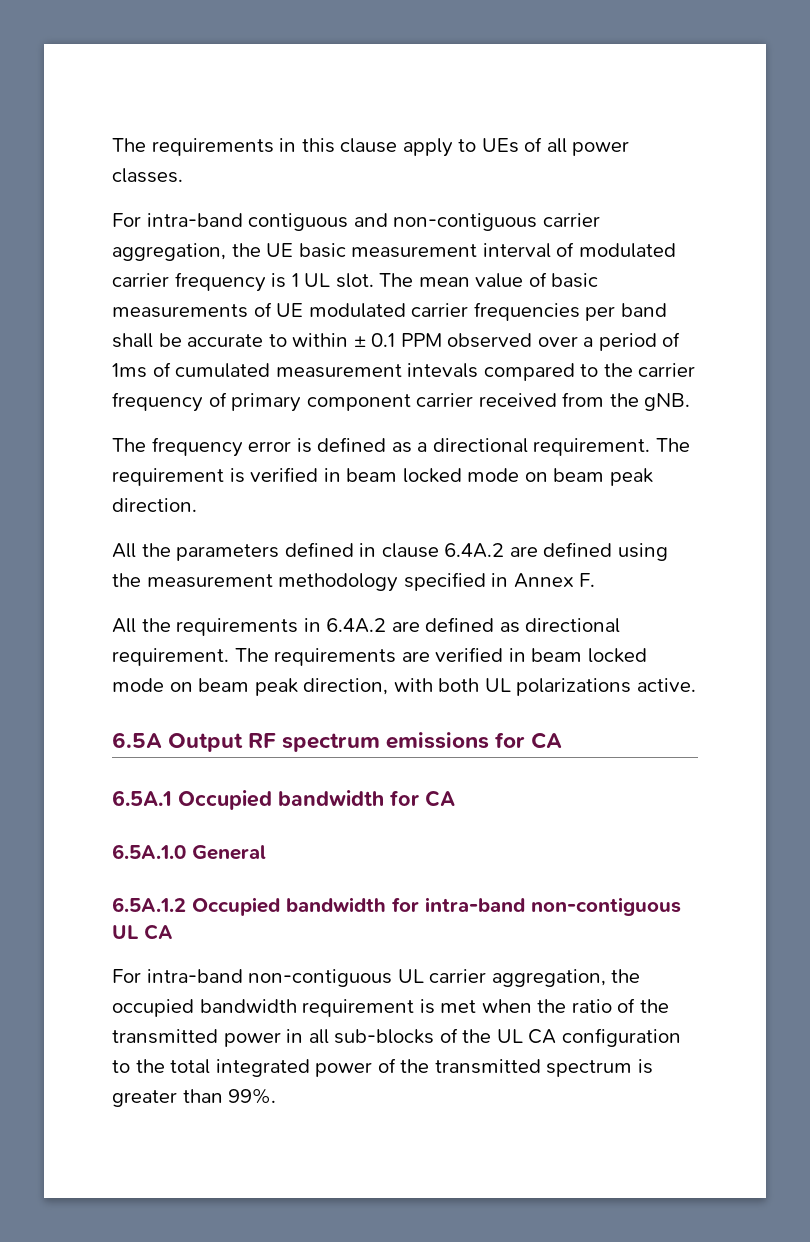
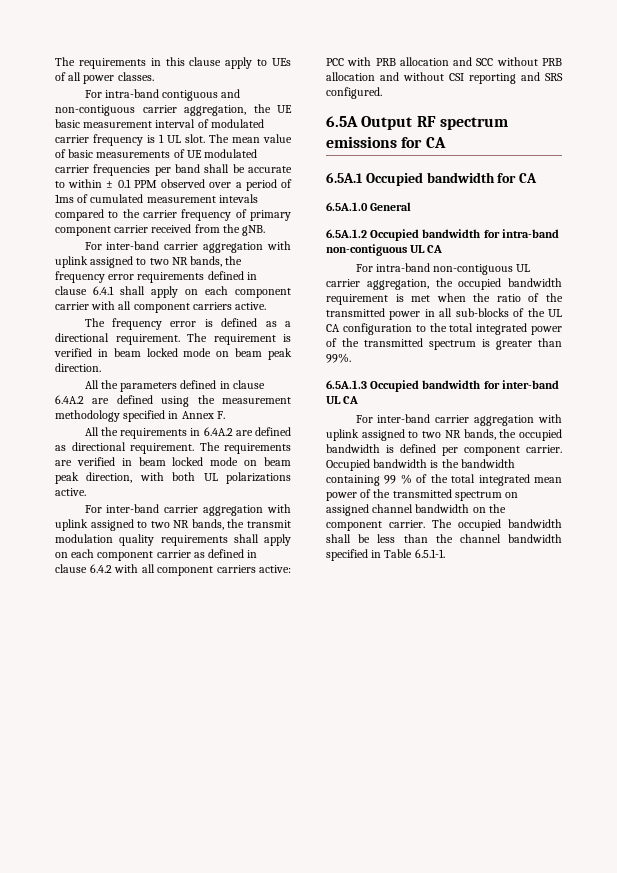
(691, 402) none -> [84,241,291,253] [55,256,243,268] [55,271,257,283] [55,286,291,298] [55,301,267,313] // For inter-band carrier aggregation with uplink assigned to two NR bands, the frequency error requirements defined in clause 6.4.1 shall apply on each component carrier with all component carriers active.
(696, 685) none -> [84,504,291,516] [55,519,291,531] [55,534,291,546] [55,549,258,561] [55,564,291,576] [326,57,562,66] [326,72,563,84] [326,87,382,99] // For inter-band carrier aggregation with uplink assigned to two NR bands, the transmit modulation quality requirements shall apply on each component carrier as defined in clause 6.4.2 with all component carriers active: PCC with PRB allocation and SCC without PRB allocation and without CSI reporting and SRS configured.
(277, 1096) none -> [326,380,559,392] [326,396,359,404] [355,414,562,426] [326,429,562,441] [326,444,562,456] [326,459,515,471] [326,474,562,486] [326,489,519,501] [326,504,506,516] [326,519,562,531] [326,534,562,543] [326,549,445,561] // 6.5A.1.3 Occupied bandwidth for inter-band UL CA // For inter-band carrier aggregation with uplink assigned to two NR bands, the occupied bandwidth is defined per component carrier. Occupied bandwidth is the bandwidth containing 99 % of the total integrated mean power of the transmitted spectrum on assigned channel bandwidth on the component carrier. The occupied bandwidth shall be less than the channel bandwidth specified in Table 6.5.1-1.

